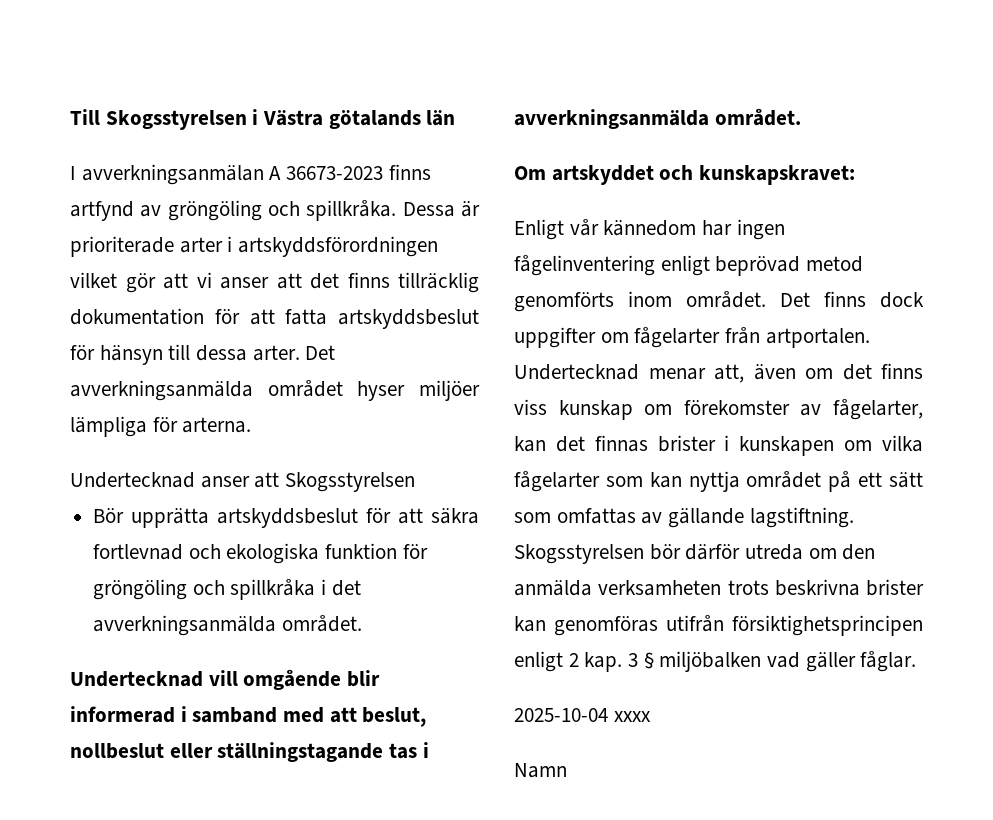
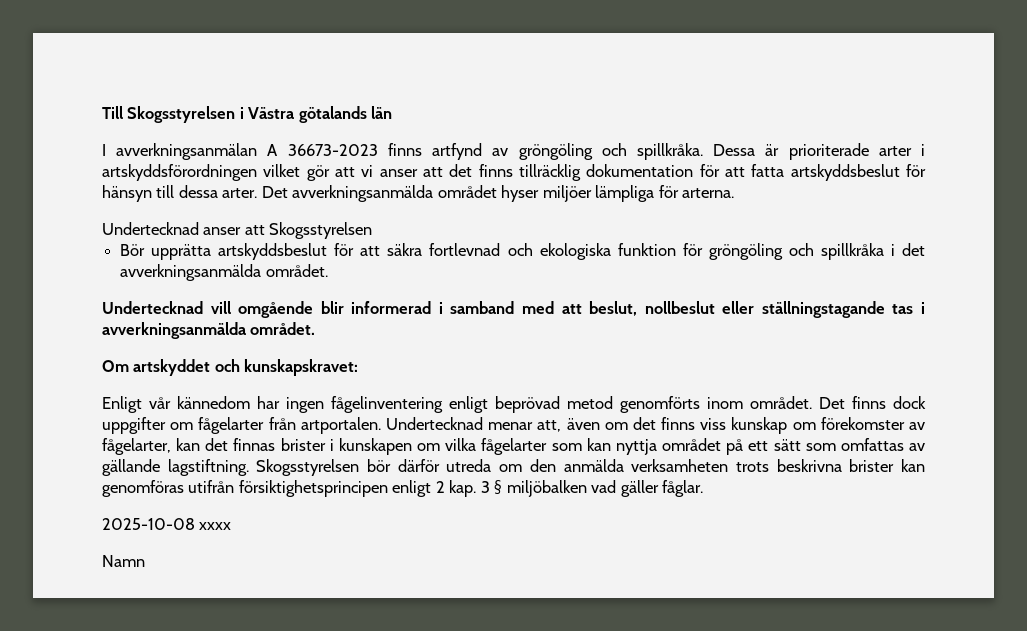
[514,708,608,722] 2025-10-04 -> [102,518,195,530] 2025-10-08

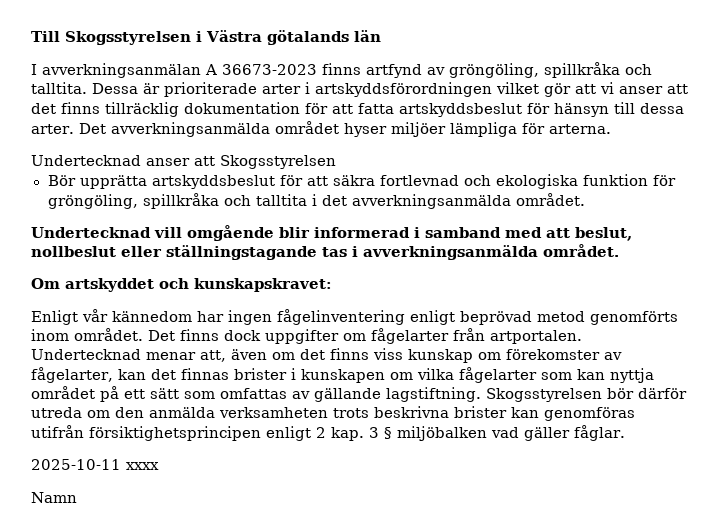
[518,143,703,160] gröngöling och spillkråka. -> [449,62,652,78] [31,82,87,94] gröngöling, spillkråka och talltita.
[708,243,884,260] gröngöling och spillkråka -> [47,193,307,209] gröngöling, spillkråka och talltita
[102,518,195,530] 2025-10-08 -> [31,459,121,470] 2025-10-11

